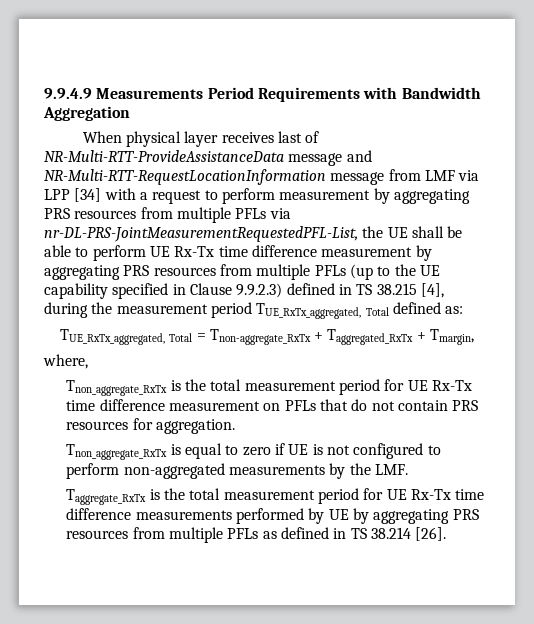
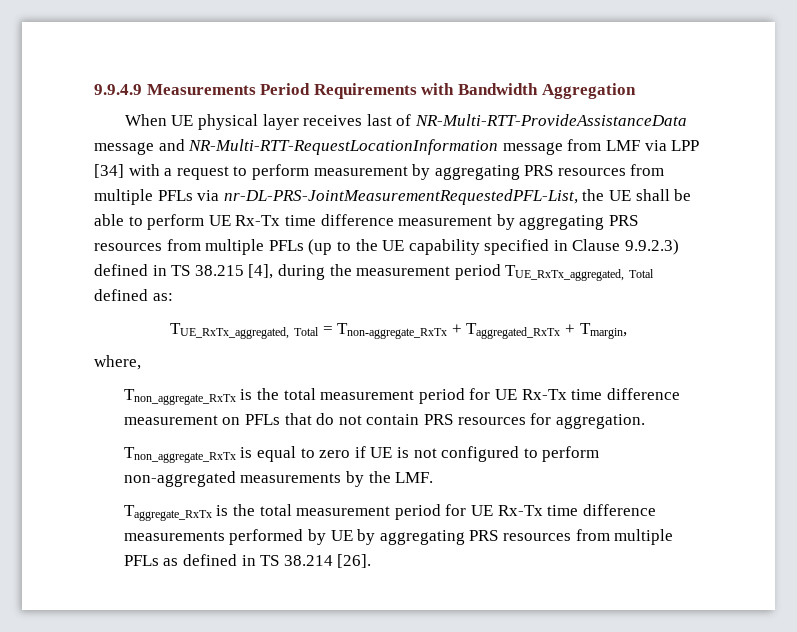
(122, 137) none -> [171,115,194,126] UE

